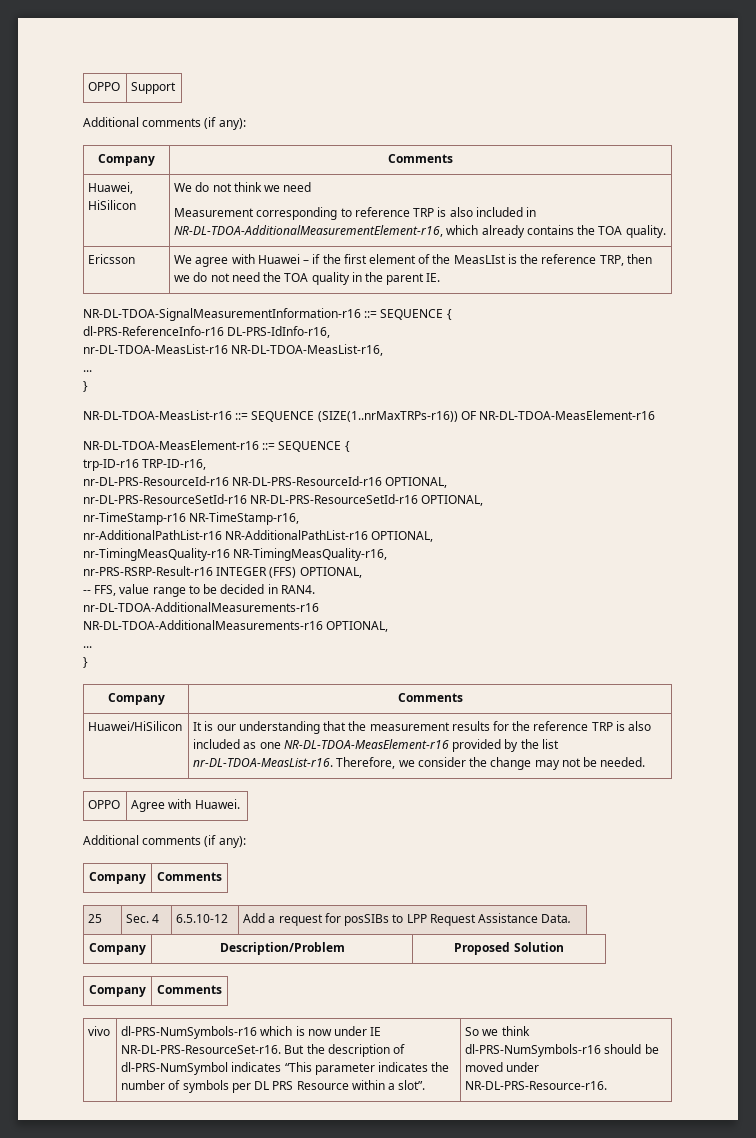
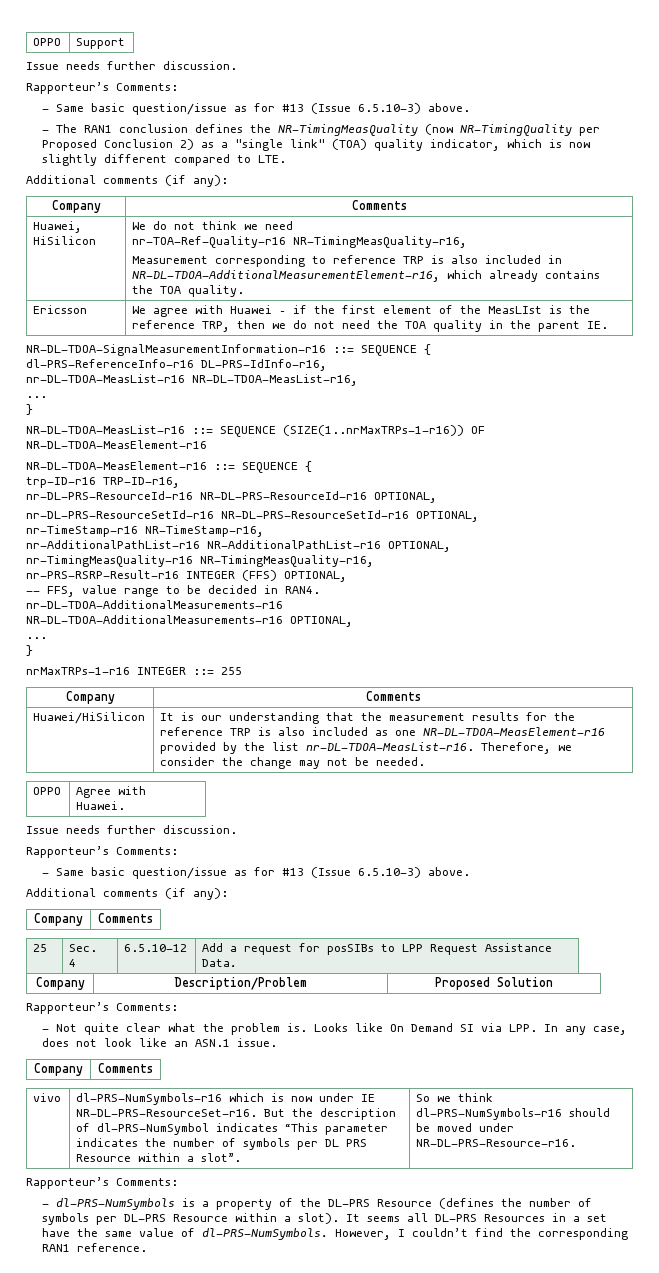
(177, 88) none -> [26,61,237,70] [26,82,178,94] [41,103,470,115] [41,124,600,136] [41,139,590,151] [41,154,286,166] // Issue needs further discussion. // Rapporteur’s Comments: // - Same basic question/issue as for #13 (Issue 6.5.10-3) above. // - The RAN1 conclusion defines the NR-TimingMeasQuality (now NR-TimingQuality per Proposed Conclusion 2) as a "single link" (TOA) quality indicator, which is now slightly different compared to LTE.
(312, 187) none -> [132,236,468,248] // nr-TOA-Ref-Quality-r16 NR-TimingMeasQuality-r16,
[317,411,458,422] (SIZE(1..nrMaxTRPs-r16)) -> [283,425,464,436] (SIZE(1..nrMaxTRPs-1-r16))
(88, 662) none -> [26,667,242,675] // nrMaxTRPs-1-r16 INTEGER ::= 255
(240, 804) none -> [26,825,237,834] [26,846,178,858] [41,867,470,879] // Issue needs further discussion. // Rapporteur’s Comments: // - Same basic question/issue as for #13 (Issue 6.5.10-3) above.
(564, 947) none -> [26,1002,178,1014] [41,1023,627,1035] [41,1038,277,1047] // Rapporteur’s Comments: // - Not quite clear what the problem is. Looks like On Demand SI via LPP. In any case, does not look like an ASN.1 issue.
(608, 1085) none -> [26,1177,178,1189] [41,1198,592,1210] [41,1213,607,1225] [41,1228,628,1240] [41,1243,147,1252] // Rapporteur’s Comments: // - dl-PRS-NumSymbols is a property of the DL-PRS Resource (defines the number of symbols per DL-PRS Resource within a slot). It seems all DL-PRS Resources in a set have the same value of dl-PRS-NumSymbols. However, I couldn’t find the corresponding RAN1 reference.

